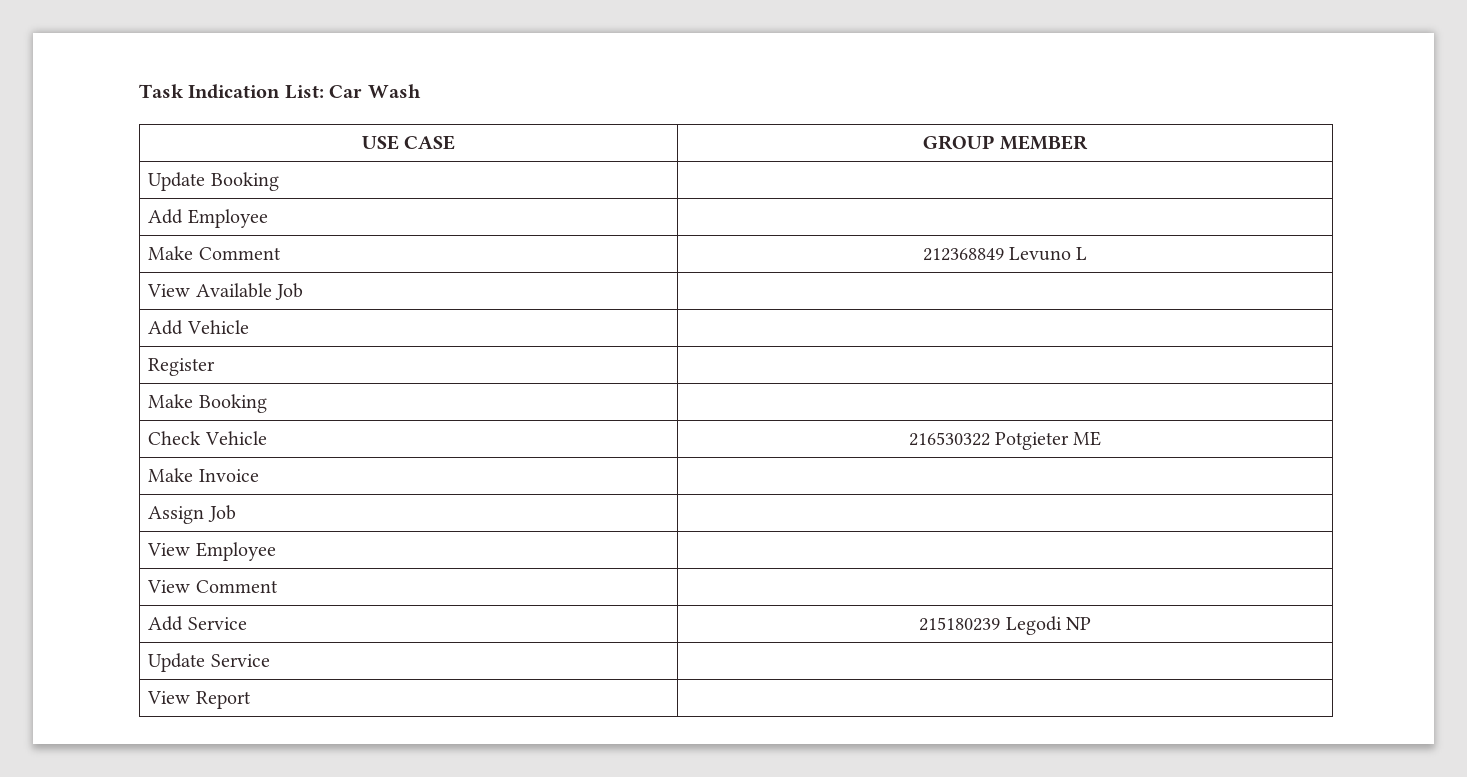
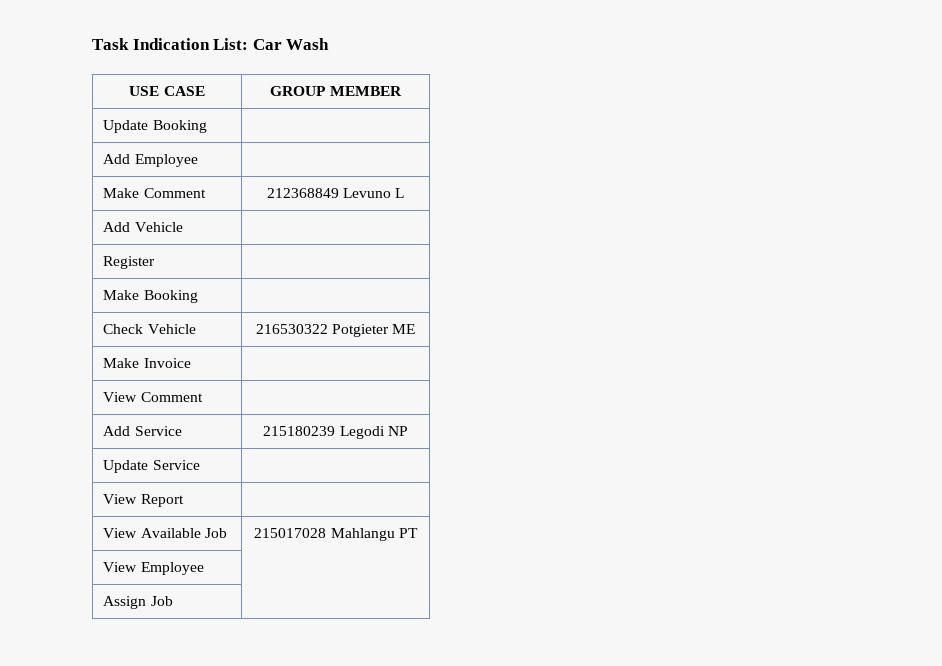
[147,283,304,300] // View Available Job | -> (405, 193) none
[148,505,236,524] [147,542,276,561] // Assign Job | // View Employee | -> (191, 363) none
(251, 700) none -> [103,528,227,538] [254,528,418,541] [103,562,204,575] [103,596,173,609] // View Available Job | 215017028 Mahlangu PT // View Employee | // Assign Job |

